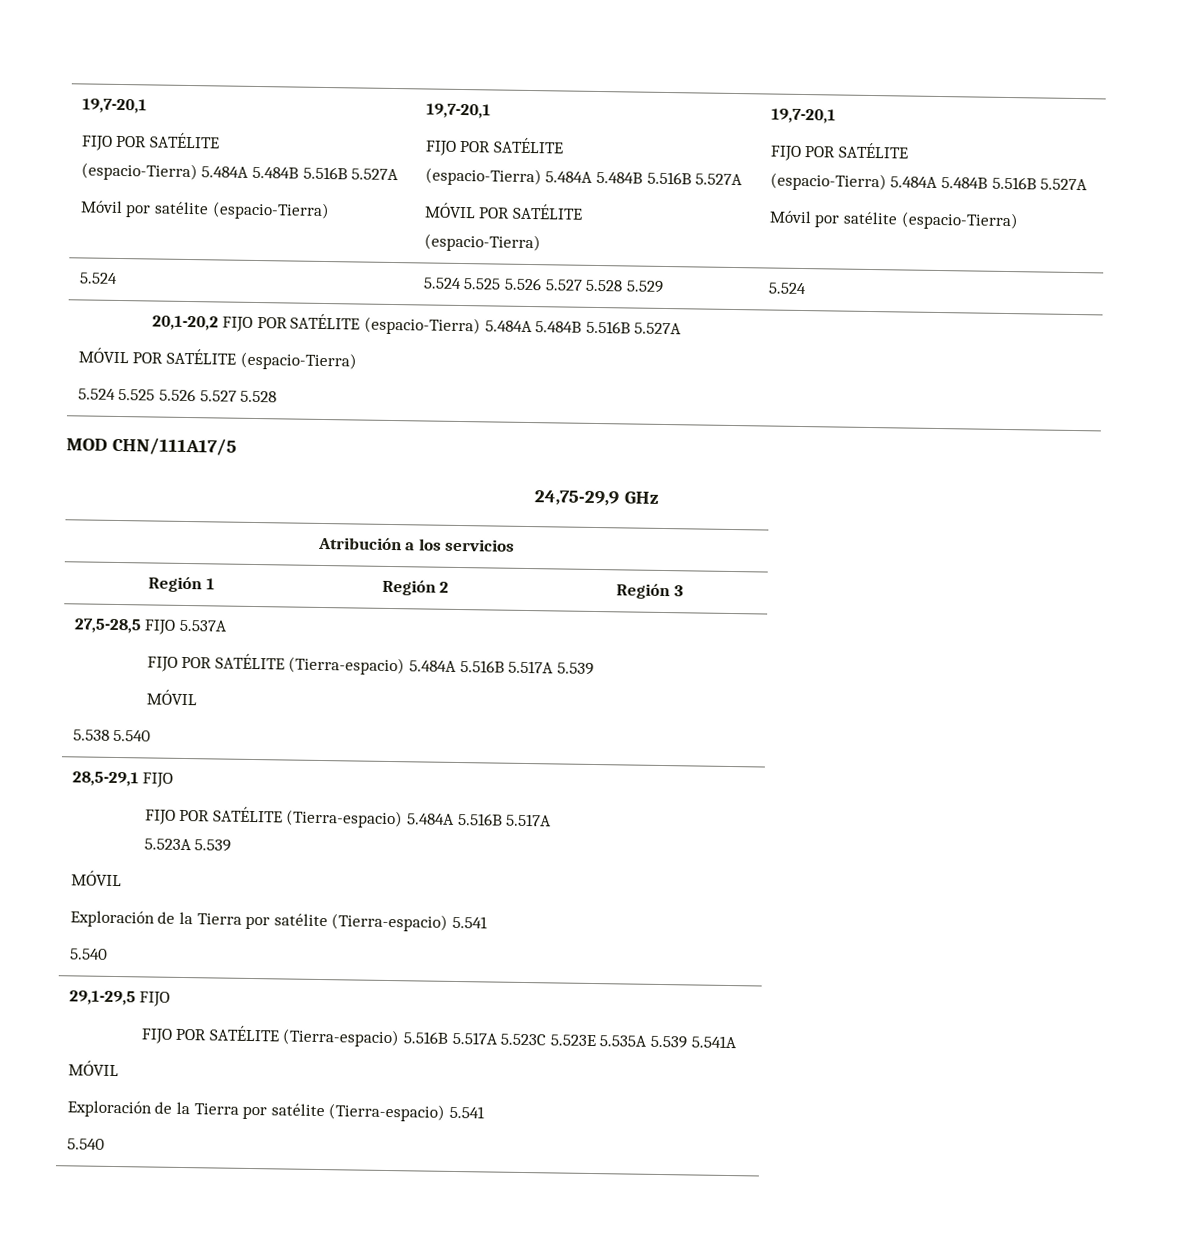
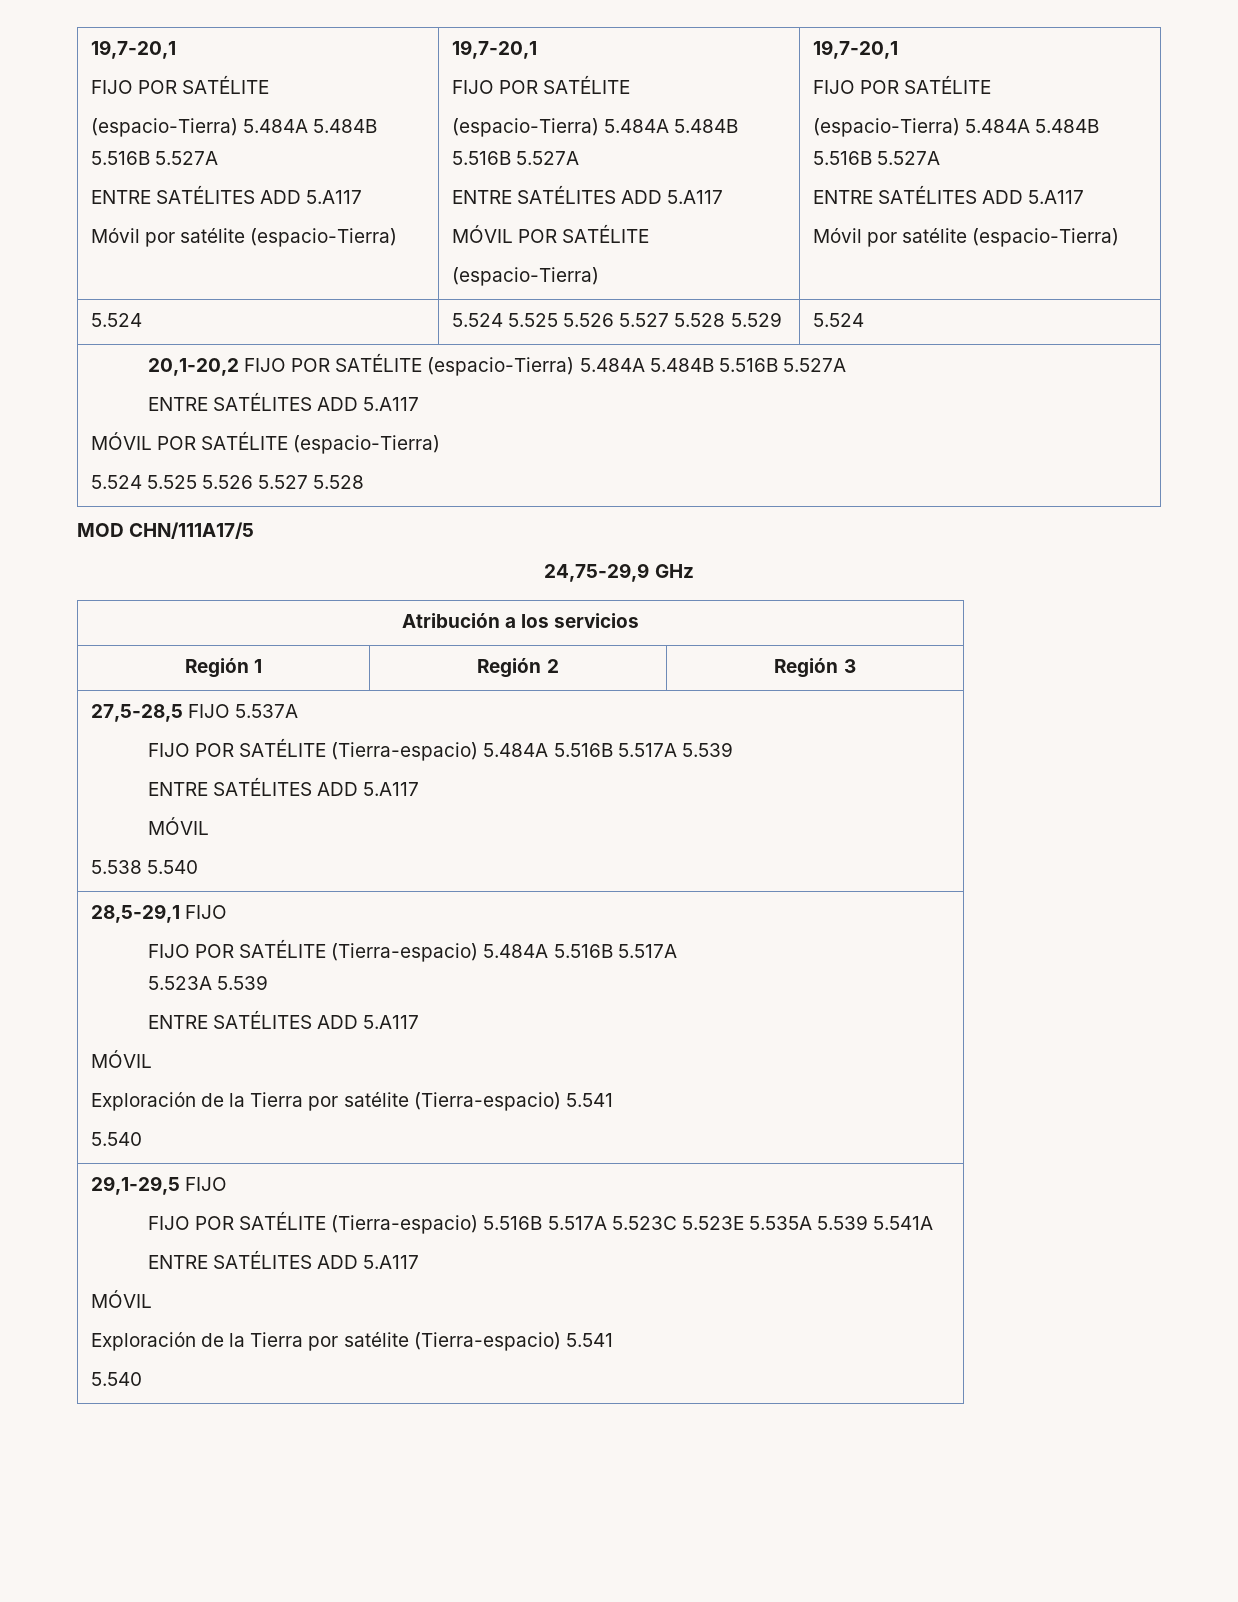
[81,98,147,114] [80,132,221,151] [80,162,400,182] 19,7-20,1 // FIJO POR SATÉLITE // (espacio-Tierra) 5.484A 5.484B 5.516B 5.527A -> [90,40,176,59] [90,75,270,94] [90,118,378,137] [90,151,219,165] [90,185,363,204] 19,7-20,1 // FIJO POR SATÉLITE // (espacio-Tierra) 5.484A 5.484B 5.516B 5.527A // ENTRE SATÉLITES ADD 5.A117
(744, 179) none -> [451,185,724,204] // ENTRE SATÉLITES ADD 5.A117
(1089, 184) none -> [812,185,1085,204] // ENTRE SATÉLITES ADD 5.A117
(683, 328) none -> [147,392,420,411] // ENTRE SATÉLITES ADD 5.A117
(594, 668) none -> [147,777,420,796] // ENTRE SATÉLITES ADD 5.A117
(232, 845) none -> [147,1010,420,1029] // ENTRE SATÉLITES ADD 5.A117
(737, 1042) none -> [147,1250,420,1269] // ENTRE SATÉLITES ADD 5.A117

